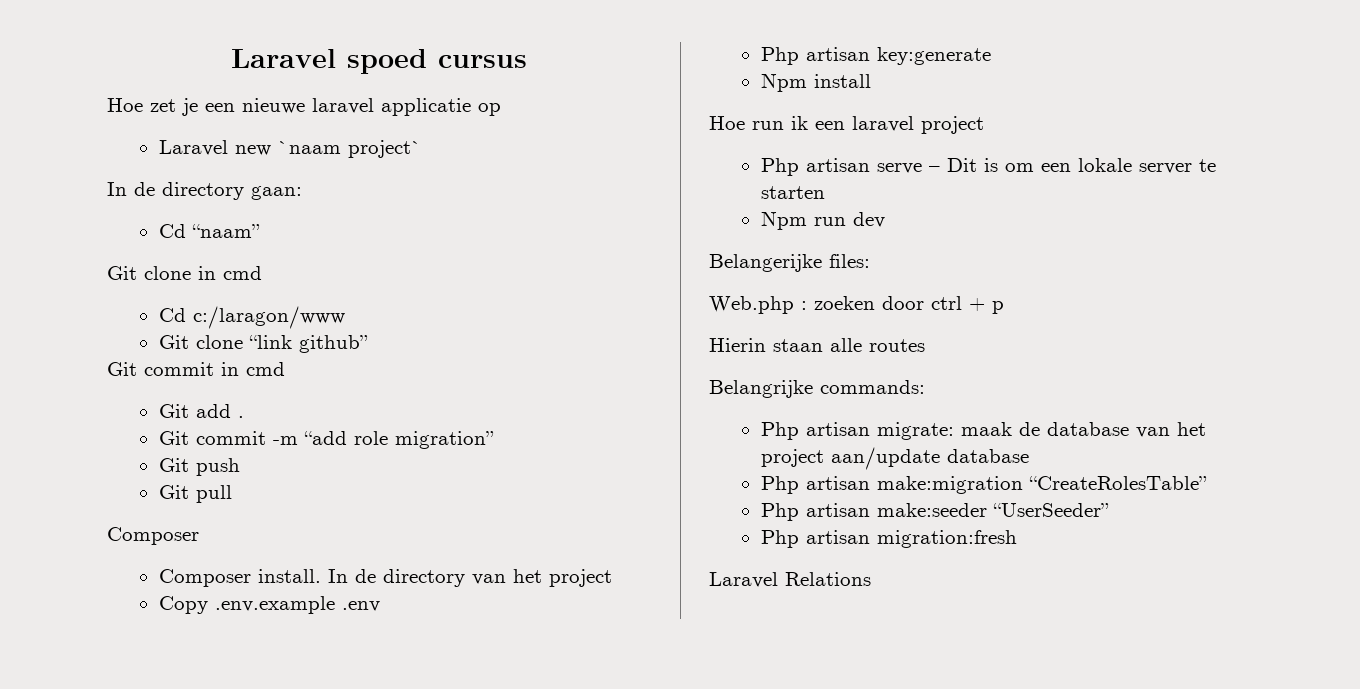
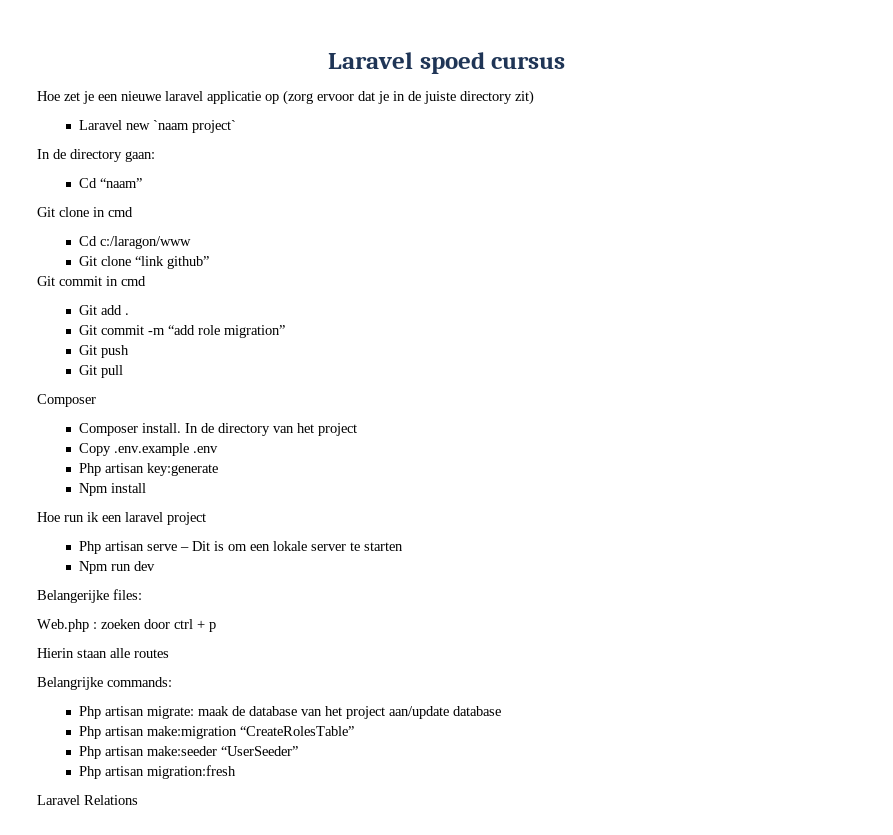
(501, 109) none -> [283,90,534,105] (zorg ervoor dat je in de juiste directory zit)

